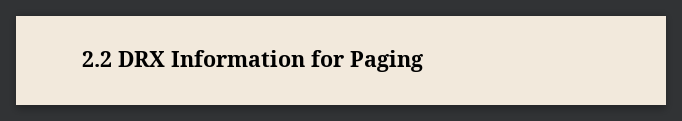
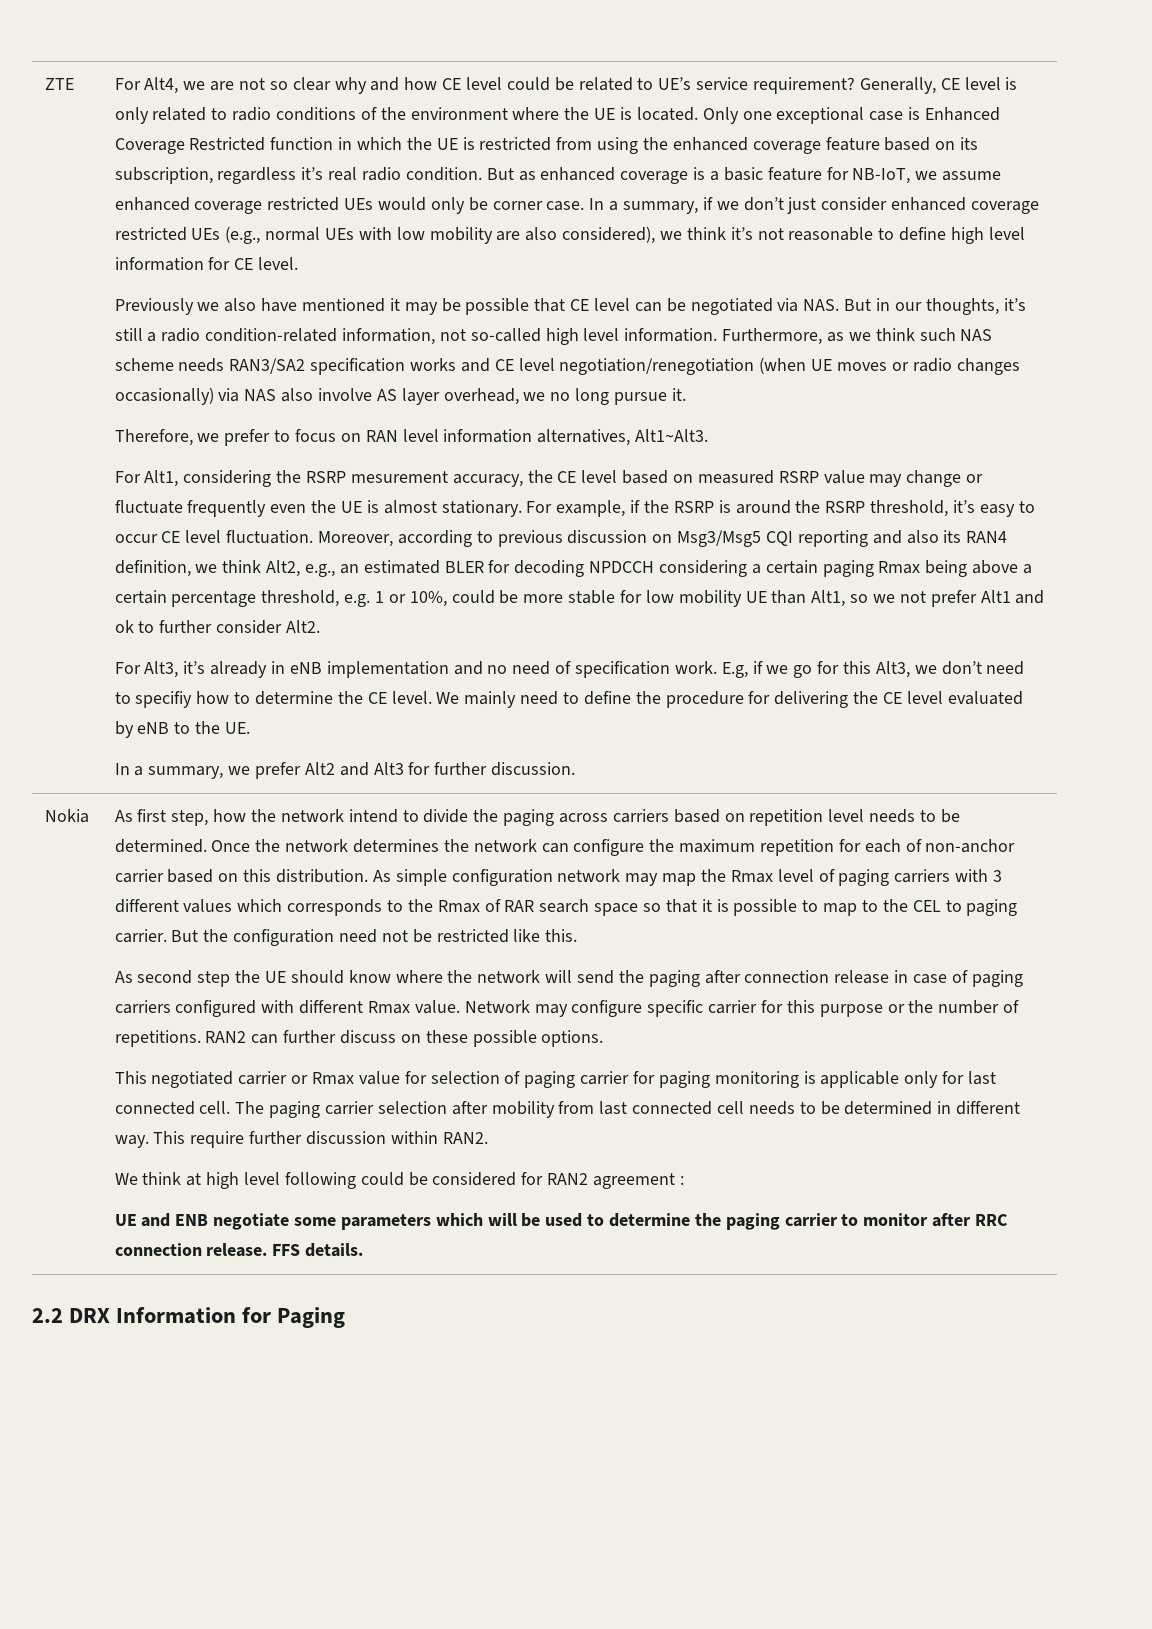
(82, 59) none -> [44,78,74,90] [114,77,1018,94] [114,107,1000,124] [114,137,979,154] [114,167,1002,184] [114,197,1039,214] [114,226,1025,244] [114,257,299,271] [114,298,1026,315] [114,328,993,345] [114,357,1020,375] [114,387,686,405] [114,429,709,446] [114,470,984,487] [114,500,1035,517] [114,530,1008,547] [114,560,1032,577] [114,590,1045,607] [114,620,320,634] [114,661,1025,678] [114,691,1023,708] [114,721,250,738] [114,762,576,779] [44,809,89,823] [114,809,960,826] [114,839,1016,856] [114,869,1002,886] [114,899,1018,916] [114,929,578,946] [114,970,1023,987] [114,1000,1020,1017] [114,1030,604,1047] [114,1071,996,1088] [114,1101,1021,1118] [114,1131,488,1148] [114,1172,684,1189] [114,1213,1008,1230] [114,1243,364,1257] ZTE | For Alt4, we are not so clear why and how CE level could be related to UE’s service requirement? Generally, CE level is only related to radio conditions of the environment where the UE is located. Only one exceptional case is Enhanced Coverage Restricted function in which the UE is restricted from using the enhanced coverage feature based on its subscription, regardless it’s real radio condition. But as enhanced coverage is a basic feature for NB-IoT, we assume enhanced coverage restricted UEs would only be corner case. In a summary, if we don’t just consider enhanced coverage restricted UEs (e.g., normal UEs with low mobility are also considered), we think it’s not reasonable to define high level information for CE level. // Previously we also have mentioned it may be possible that CE level can be negotiated via NAS. But in our thoughts, it’s still a radio condition-related information, not so-called high level information. Furthermore, as we think such NAS scheme needs RAN3/SA2 specification works and CE level negotiation/renegotiation (when UE moves or radio changes occasionally) via NAS also involve AS layer overhead, we no long pursue it. // Therefore, we prefer to focus on RAN level information alternatives, Alt1~Alt3. // For Alt1, considering the RSRP mesurement accuracy, the CE level based on measured RSRP value may change or fluctuate frequently even the UE is almost stationary. For example, if the RSRP is around the RSRP threshold, it’s easy to occur CE level fluctuation. Moreover, according to previous discussion on Msg3/Msg5 CQI reporting and also its RAN4 definition, we think Alt2, e.g., an estimated BLER for decoding NPDCCH considering a certain paging Rmax being above a certain percentage threshold, e.g. 1 or 10%, could be more stable for low mobility UE than Alt1, so we not prefer Alt1 and ok to further consider Alt2. // For Alt3, it’s already in eNB implementation and no need of specification work. E.g, if we go for this Alt3, we don’t need to specifiy how to determine the CE level. We mainly need to define the procedure for delivering the CE level evaluated by eNB to the UE. // In a summary, we prefer Alt2 and Alt3 for further discussion. // Nokia | As first step, how the network intend to divide the paging across carriers based on repetition level needs to be determined. Once the network determines the network can configure the maximum repetition for each of non-anchor carrier based on this distribution. As simple configuration network may map the Rmax level of paging carriers with 3 different values which corresponds to the Rmax of RAR search space so that it is possible to map to the CEL to paging carrier. But the configuration need not be restricted like this. // As second step the UE should know where the network will send the paging after connection release in case of paging carriers configured with different Rmax value. Network may configure specific carrier for this purpose or the number of repetitions. RAN2 can further discuss on these possible options. // This negotiated carrier or Rmax value for selection of paging carrier for paging monitoring is applicable only for last connected cell. The paging carrier selection after mobility from last connected cell needs to be determined in different way. This require further discussion within RAN2. // We think at high level following could be considered for RAN2 agreement : // UE and ENB negotiate some parameters which will be used to determine the paging carrier to monitor after RRC connection release. FFS details. //

